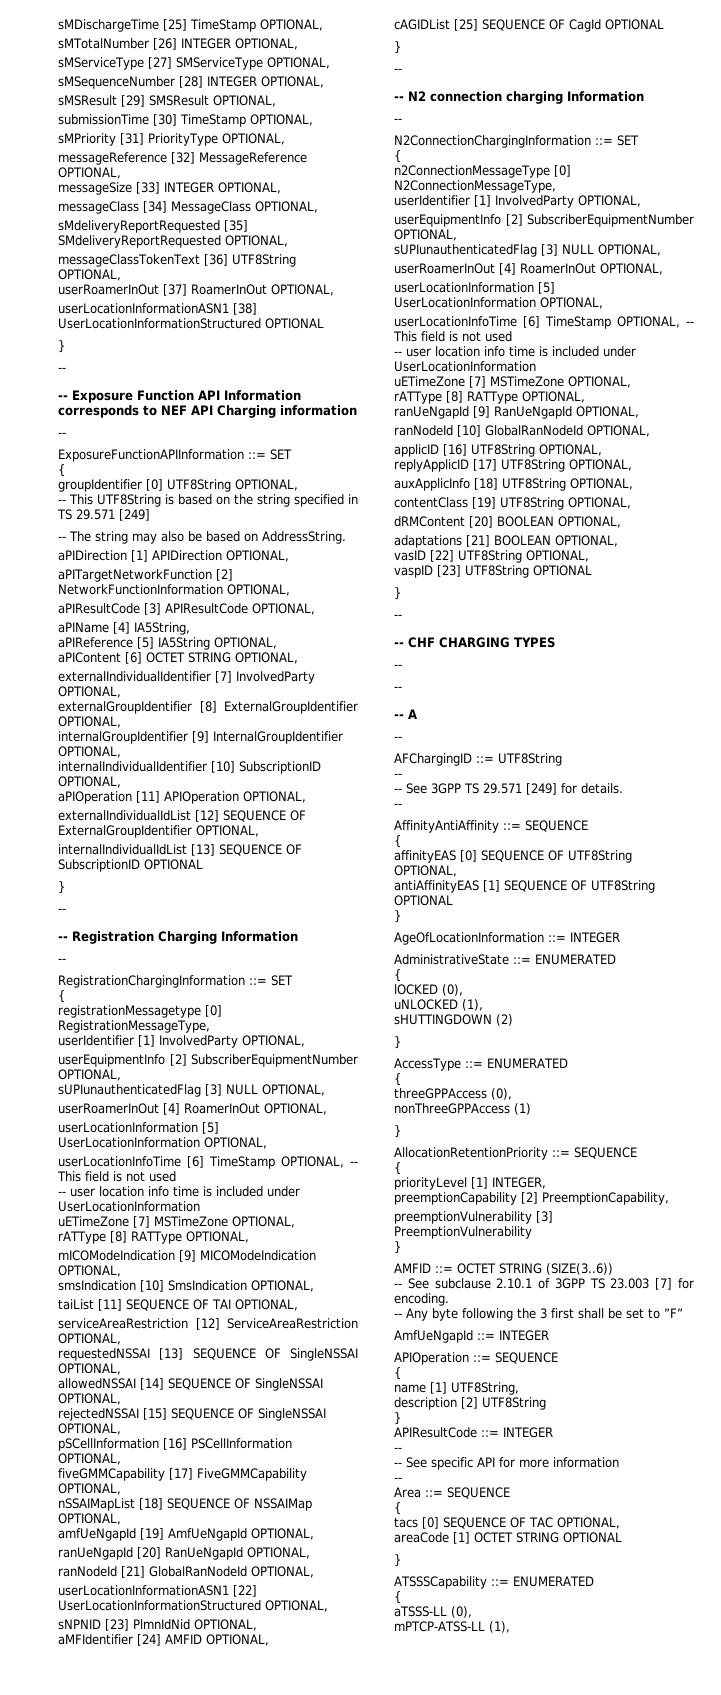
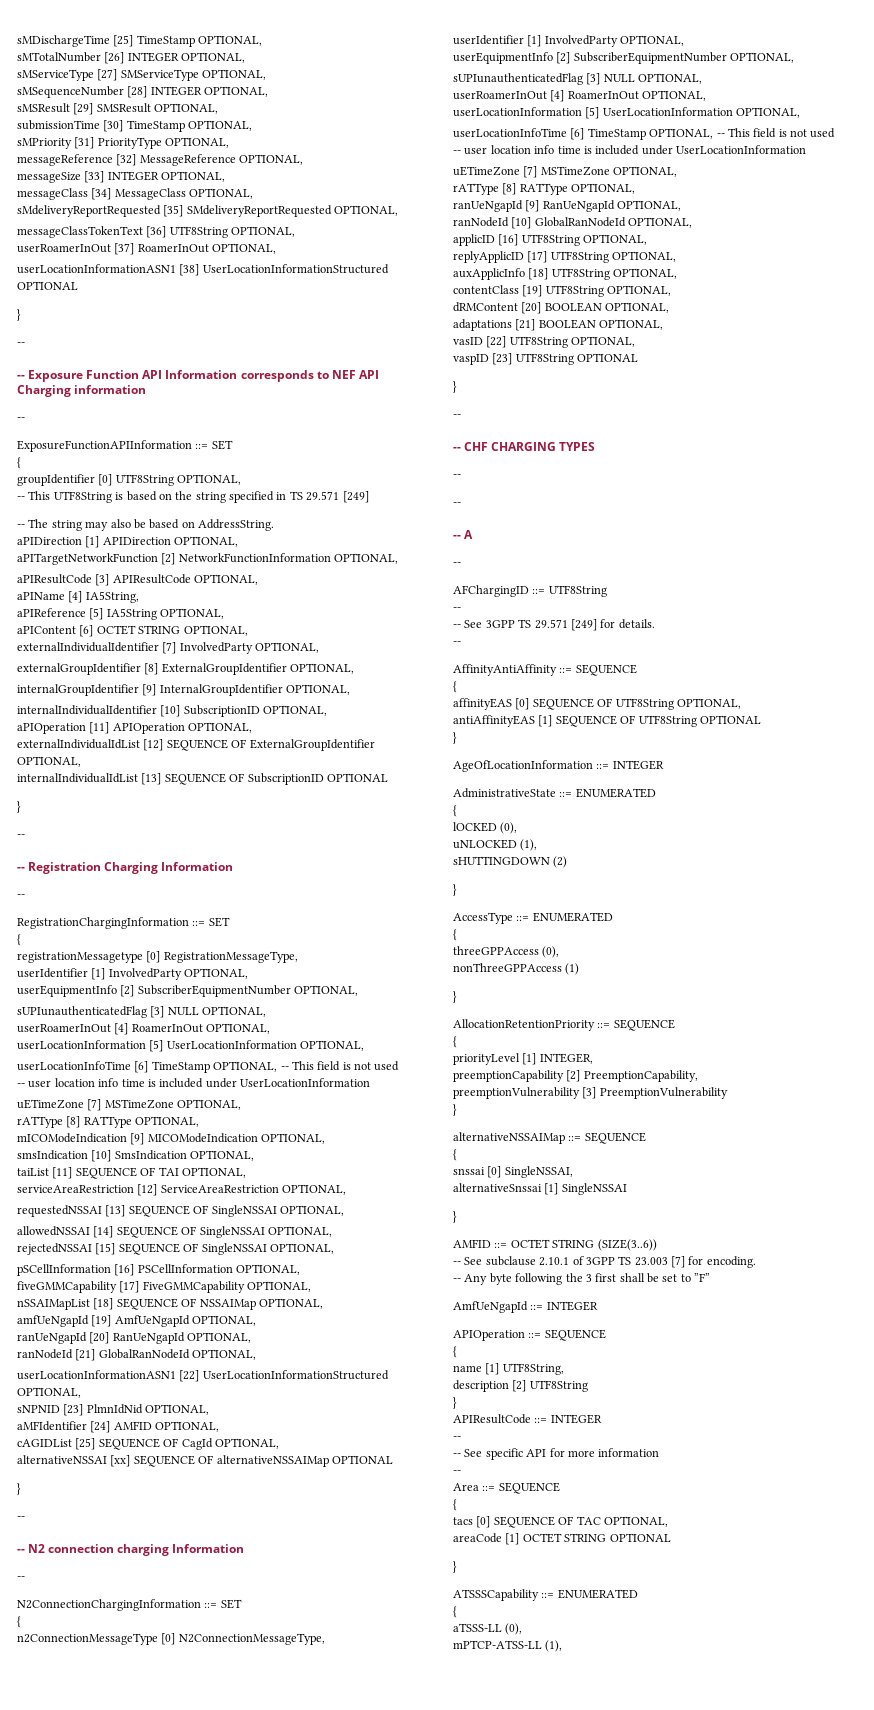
(601, 25) none -> [214,1438,279,1449] [17,1455,329,1467] OPTIONAL, // alternativeNSSAI [xx] SEQUENCE OF alternativeNSSAIMap
(401, 1247) none -> [453,1132,646,1144] [453,1149,457,1161] [453,1166,573,1178] [453,1183,627,1195] [453,1211,457,1223] // alternativeNSSAIMap ::= SEQUENCE // { // snssai [0] SingleNSSAI, // alternativeSnssai [1] SingleNSSAI // }

